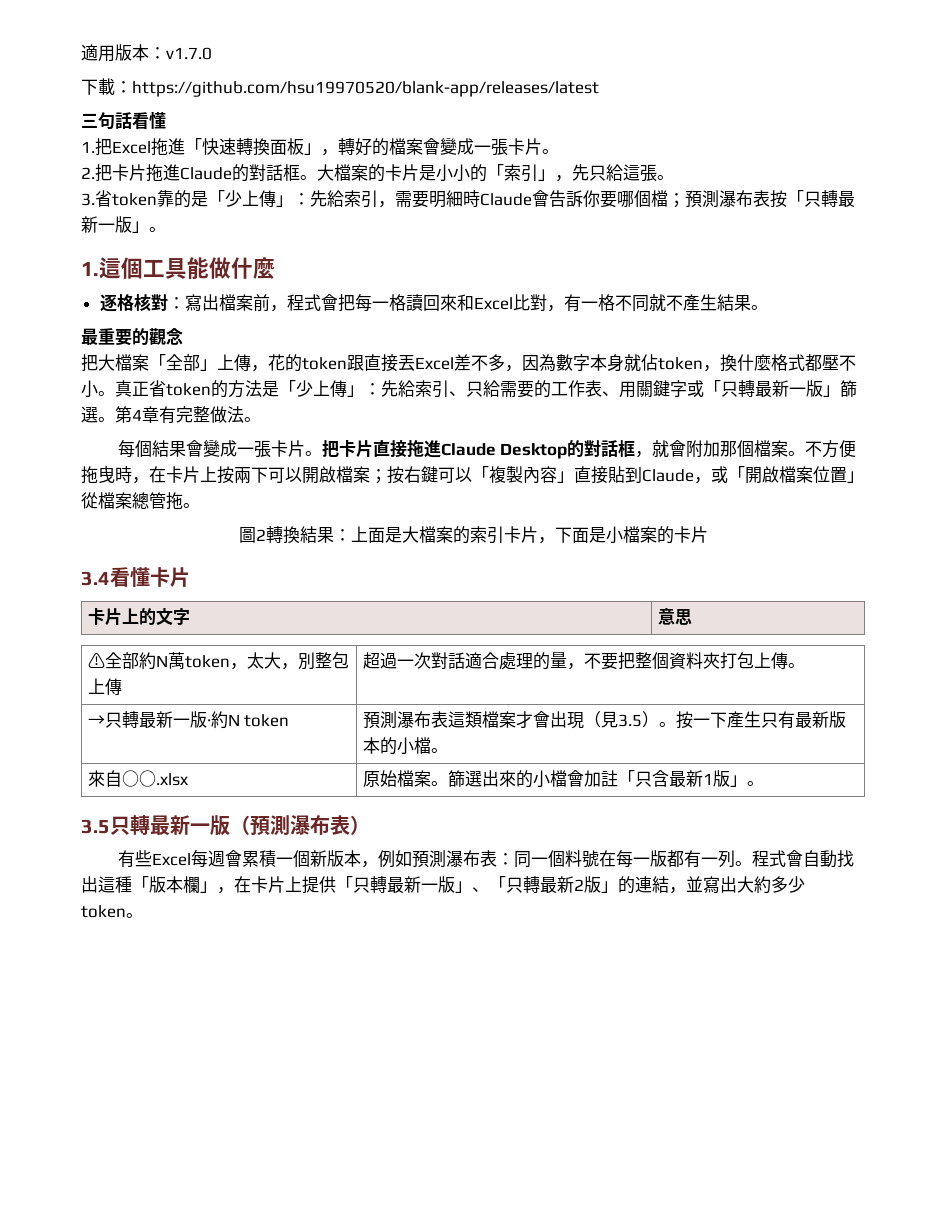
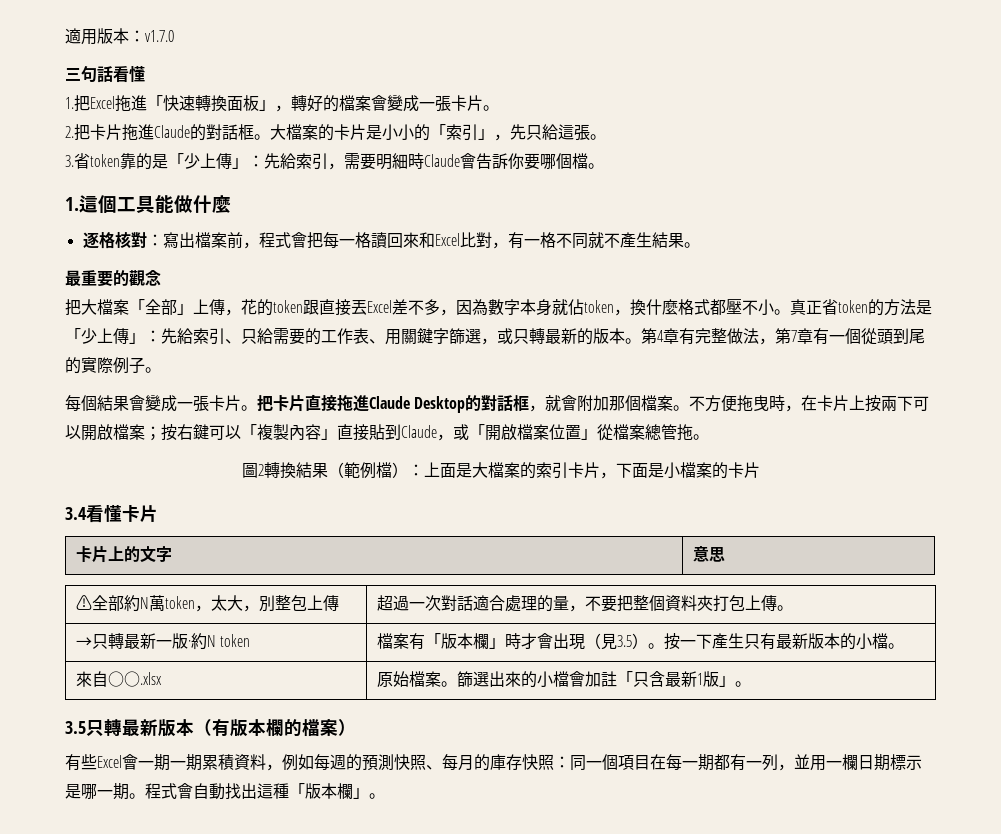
[81,78,599,97] // 下載：https://github.com/hsu19970520/blank-app/releases/latest -> (174, 36) none
[668,190,855,208] [81,216,149,233] ；預測瀑布表按「只轉最新一版」 -> (588, 161) none
[687,380,857,397] [81,406,98,423] 或「只轉最新一版」篩選 -> [449,328,625,345] 篩選，或只轉最新的版本
(244, 414) none -> [759,328,925,345] [65,357,145,374] ，第7章有一個從頭到尾的實際例子
(334, 535) none -> [327,462,408,479] （範例檔）
[362,711,516,729] 預測瀑布表這類檔案 -> [376,633,521,650] 檔案有「版本欄」時
[190,815,370,836] [117,850,735,868] 一版（預測瀑布表） // 有些Excel每週會累積一個新版本，例如預測瀑布表：同一個料號在每一版都有一列 -> [158,718,356,737] [65,754,922,771] [65,783,129,800] 版本（有版本欄的檔案） // 有些Excel會一期一期累積資料，例如每週的預測快照、每月的庫存快照：同一個項目在每一期都有一列，並用一欄日期標示是哪一期
[217,876,805,894] [81,905,126,918] ，在卡片上提供「只轉最新一版」、「只轉最新2版」的連結，並寫出大約多少token -> (369, 793) none

